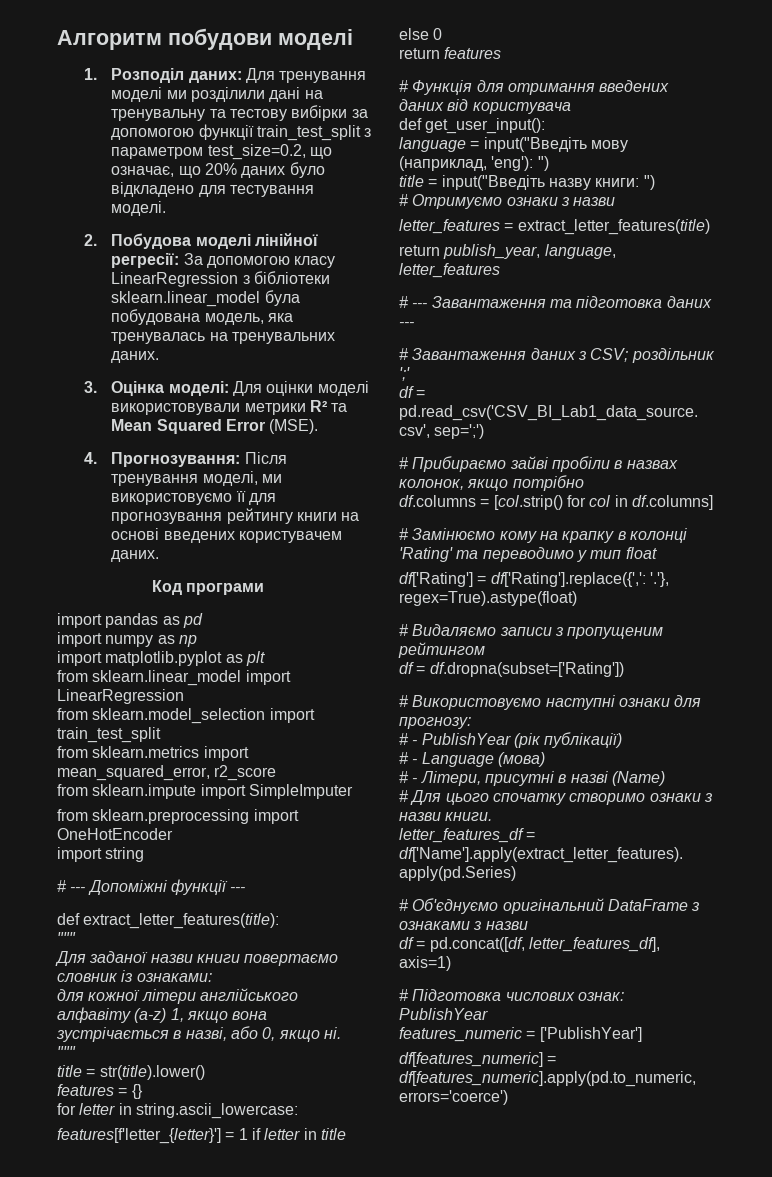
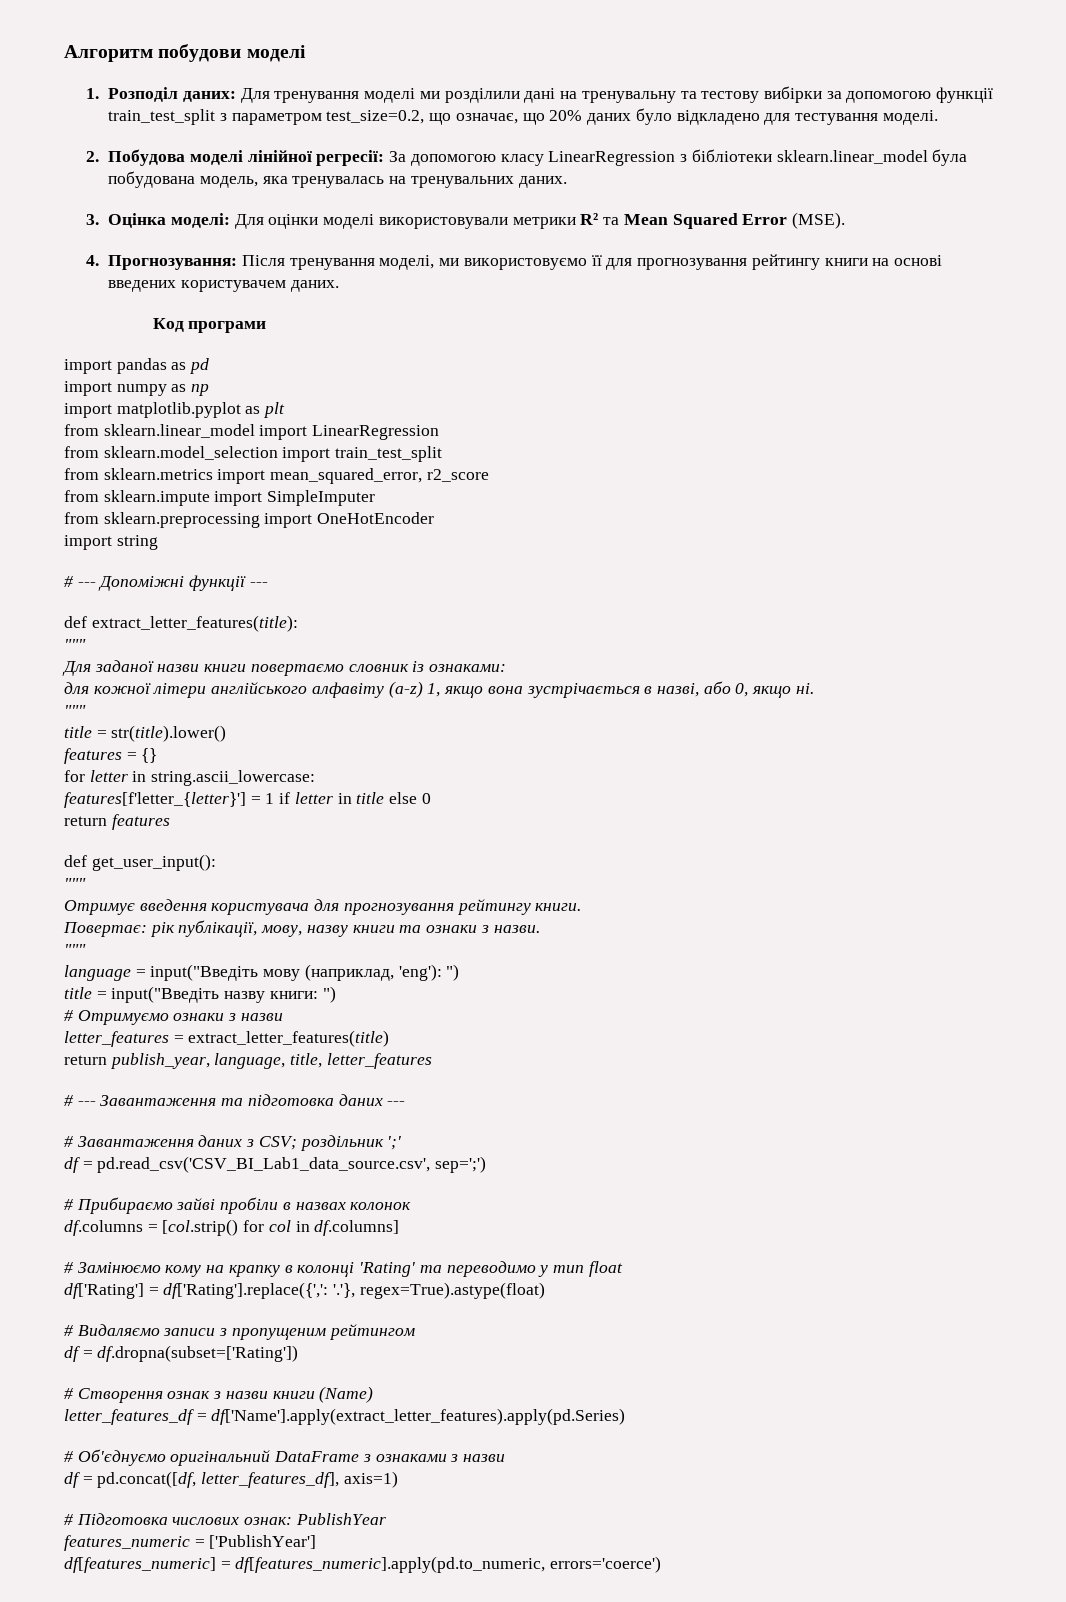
[399,80,670,95] [399,99,571,114] [399,118,546,134] # Функція для отримання введених даних від користувача // def get_user_input(): -> [64,854,216,871] [64,878,86,889] [64,899,582,915] [63,920,540,937] [64,944,86,955] def get_user_input(): // """ // Отримує введення користувача для прогнозування рейтингу книги. // Повертає: рік публікації, мову, назву книги та ознаки з назви. // """
(616, 251) none -> [290,1053,323,1068] title,
[399,475,584,491] колонок, якщо потрібно -> [350,1202,412,1210] колонок
[412,695,702,710] [399,717,471,729] [399,732,623,748] [399,752,545,767] [399,771,665,786] [399,790,712,805] [399,812,493,821] Використовуємо наступні ознаки для прогнозу: // # - PublishYear (рік публікації) // # - Language (мова) // # - Літери, присутні в назві (Name) // # Для цього спочатку створимо ознаки з назви книги. -> [77,1386,374,1403] Створення ознак з назви книги (Name)

